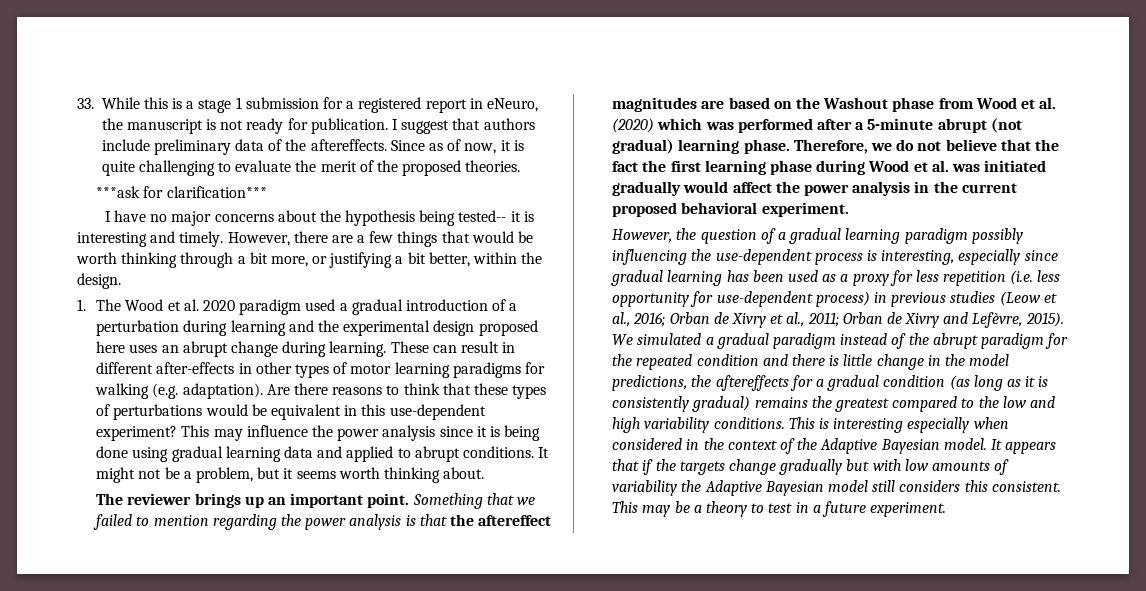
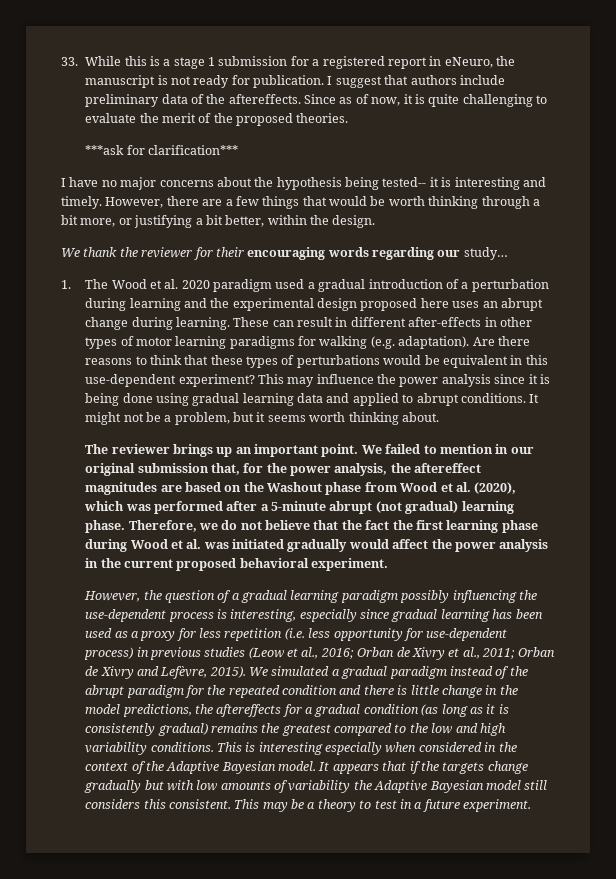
(121, 281) none -> [61,247,508,260] // We thank the reviewer for their encouraging words regarding our study…
[412,493,535,509] [93,514,447,530] Something that we failed to mention regarding the power analysis is that -> [361,444,534,454] [85,463,388,476] We failed to mention in our original submission that, for the power analysis,
[612,118,655,133] (2020) -> [474,482,517,494] (2020),

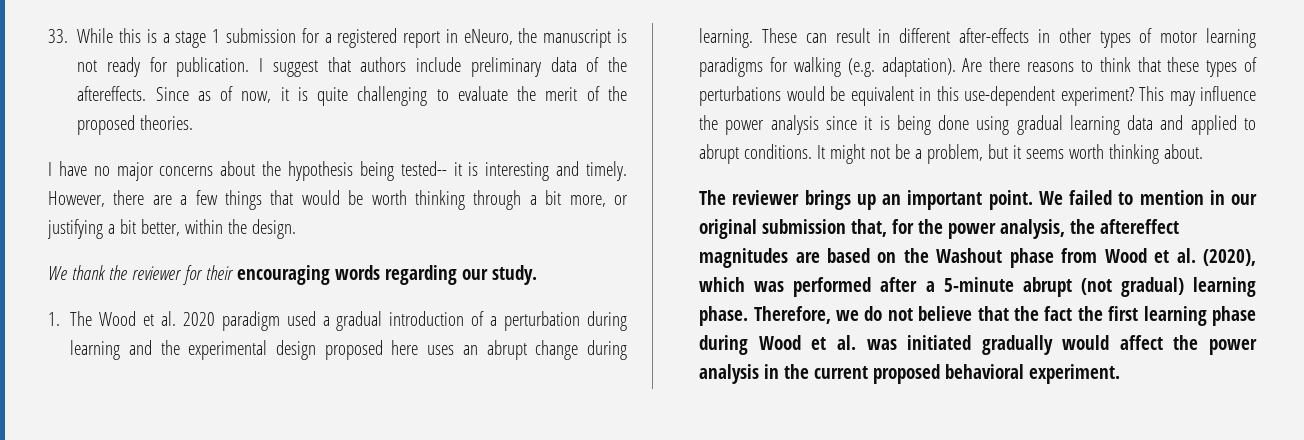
[85,145,238,155] // ***ask for clarification*** -> (194, 122) none
[463,247,508,260] study… -> [491,265,537,285] study.
[84,590,537,603] [85,609,543,622] [85,628,508,641] [84,647,556,660] [85,666,528,679] [85,685,518,698] [85,704,509,717] [85,723,506,736] [85,742,517,755] [85,761,528,774] [84,780,548,793] [85,799,532,812] // However, the question of a gradual learning paradigm possibly influencing the use-dependent process is interesting, especially since gradual learning has been used as a proxy for less repetition (i.e. less opportunity for use-dependent process) in previous studies (Leow et al., 2016; Orban de Xivry et al., 2011; Orban de Xivry and Lefèvre, 2015). We simulated a gradual paradigm instead of the abrupt paradigm for the repeated condition and there is little change in the model predictions, the aftereffects for a gradual condition (as long as it is consistently gradual) remains the greatest compared to the low and high variability conditions. This is interesting especially when considered in the context of the Adaptive Bayesian model. It appears that if the targets change gradually but with low amounts of variability the Adaptive Bayesian model still considers this consistent. This may be a theory to test in a future experiment. -> (1121, 374) none

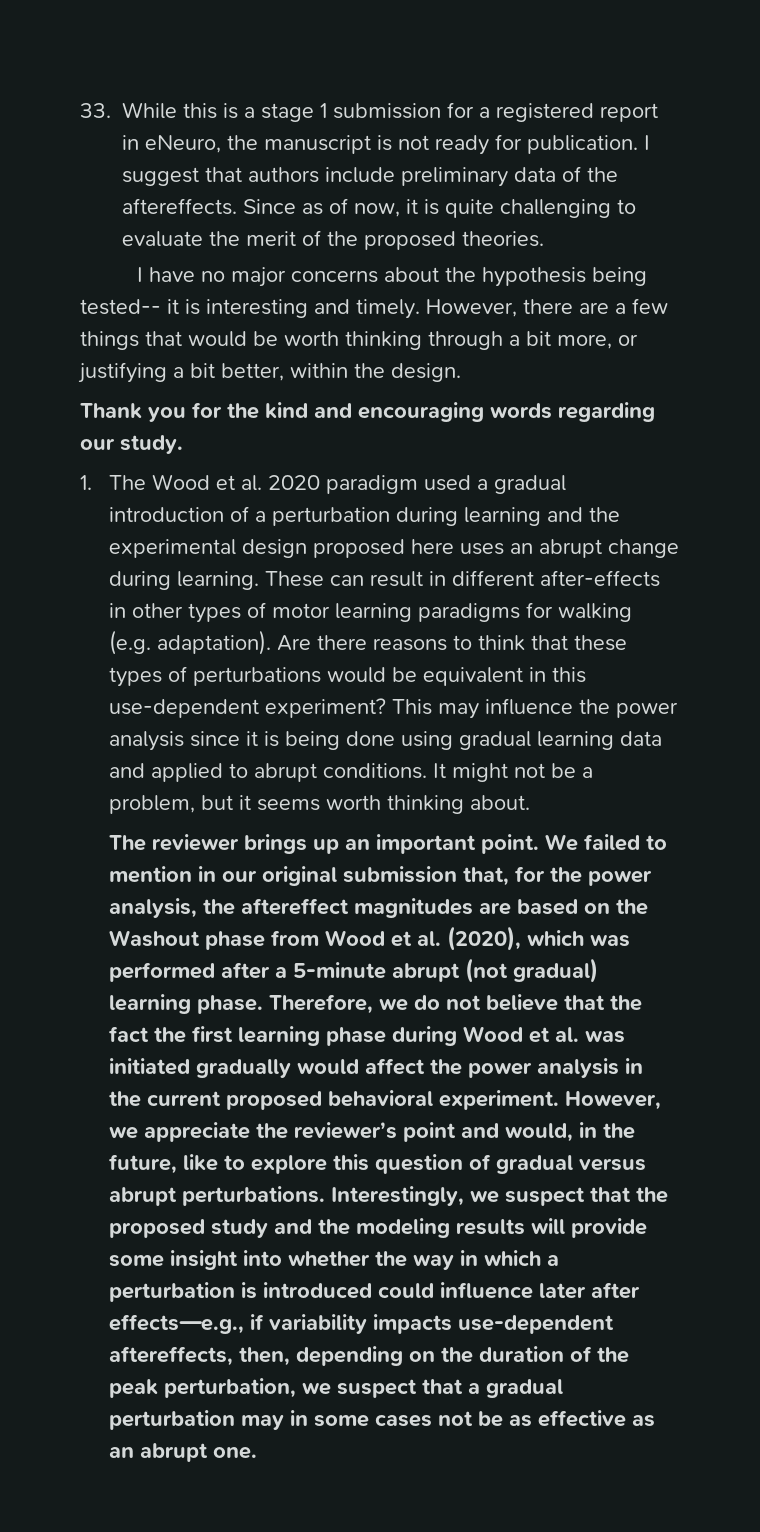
[48,265,234,285] We thank the reviewer for their -> [80,402,352,422] Thank you for the kind and
(1121, 374) none -> [565,1091,662,1110] [109,1122,636,1142] [109,1154,647,1174] [109,1186,669,1206] [109,1218,648,1238] [109,1250,560,1270] [109,1282,641,1302] [109,1314,615,1334] [109,1346,630,1366] [109,1378,564,1398] [109,1410,656,1430] [109,1443,258,1462] However, we appreciate the reviewer’s point and would, in the future, like to explore this question of gradual versus abrupt perturbations. Interestingly, we suspect that the proposed study and the modeling results will provide some insight into whether the way in which a perturbation is introduced could influence later after effects—e.g., if variability impacts use-dependent aftereffects, then, depending on the duration of the peak perturbation, we suspect that a gradual perturbation may in some cases not be as effective as an abrupt one.

